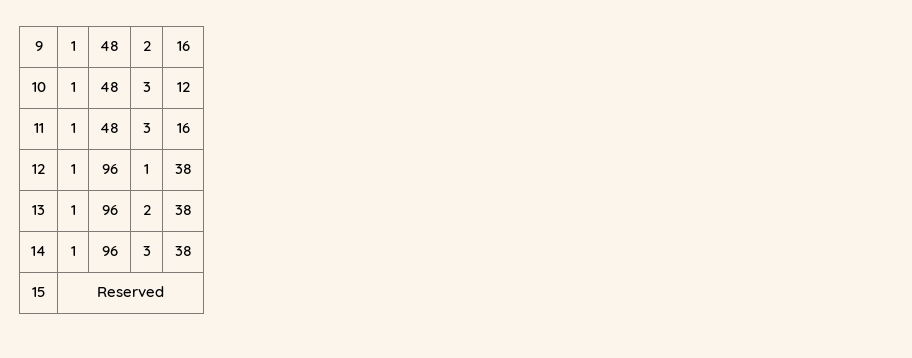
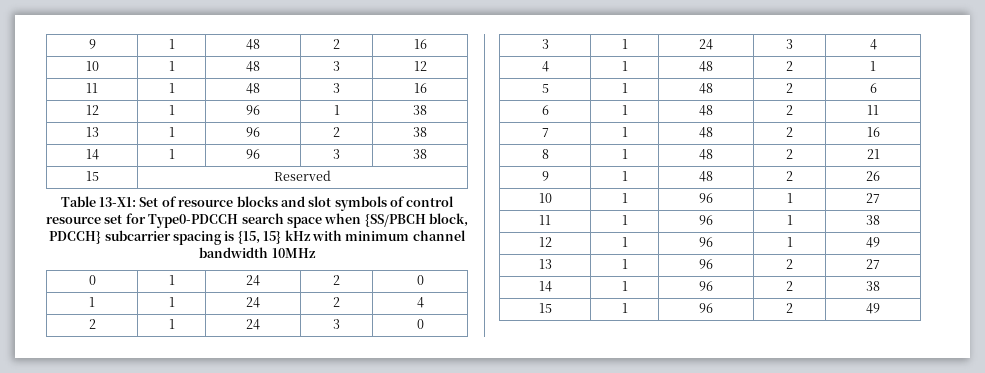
(164, 291) none -> [60,196,455,211] [46,213,468,228] [49,230,466,245] [199,247,316,258] [88,275,96,285] [168,275,175,285] [246,275,260,286] [333,275,340,285] [416,275,424,285] [89,297,95,307] [168,297,175,307] [246,297,260,308] [333,297,340,307] [416,297,424,308] [88,319,96,329] [168,319,175,329] [246,319,260,330] [333,319,340,329] [416,319,424,329] [541,39,549,49] [621,39,628,49] [699,39,713,50] [786,39,793,49] [869,39,877,50] [541,61,549,72] [621,61,628,71] [699,61,713,72] [786,61,793,71] [870,61,876,71] [541,84,549,93] [621,83,628,93] [699,83,713,94] [786,83,793,93] [869,83,877,93] [541,105,549,115] [621,105,628,115] [699,105,713,116] [786,105,793,115] [867,105,879,115] [541,128,549,137] [621,127,628,137] [699,127,713,138] [786,127,793,137] [866,127,880,137] [541,149,549,159] [621,149,628,159] [699,149,713,160] [786,149,793,159] [866,149,880,159] [541,171,549,181] [621,171,628,181] [699,171,713,182] [786,171,793,181] [866,171,880,181] [538,193,552,203] [621,193,628,203] [699,193,713,203] [786,193,793,203] [866,193,880,203] [539,215,551,225] [621,215,628,225] [699,215,713,225] [786,215,793,225] [866,215,880,225] [538,237,552,247] [621,237,628,247] [699,237,713,247] [786,237,793,247] [866,237,880,248] [538,259,552,269] [621,259,628,269] [699,259,713,269] [786,259,793,269] [866,259,880,269] [538,281,552,292] [621,281,628,291] [699,281,713,291] [786,281,793,291] [866,281,880,291] [538,303,552,313] [621,303,628,313] [699,303,713,313] [786,303,793,313] [866,303,880,314] // Table 13-X1: Set of resource blocks and slot symbols of control resource set for Type0-PDCCH search space when {SS/PBCH block, PDCCH} subcarrier spacing is {15, 15} kHz with minimum channel bandwidth 10MHz // 0 | 1 | 24 | 2 | 0 // 1 | 1 | 24 | 2 | 4 // 2 | 1 | 24 | 3 | 0 // 3 | 1 | 24 | 3 | 4 // 4 | 1 | 48 | 2 | 1 // 5 | 1 | 48 | 2 | 6 // 6 | 1 | 48 | 2 | 11 // 7 | 1 | 48 | 2 | 16 // 8 | 1 | 48 | 2 | 21 // 9 | 1 | 48 | 2 | 26 // 10 | 1 | 96 | 1 | 27 // 11 | 1 | 96 | 1 | 38 // 12 | 1 | 96 | 1 | 49 // 13 | 1 | 96 | 2 | 27 // 14 | 1 | 96 | 2 | 38 // 15 | 1 | 96 | 2 | 49

